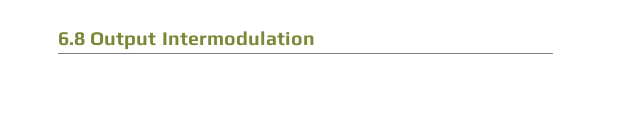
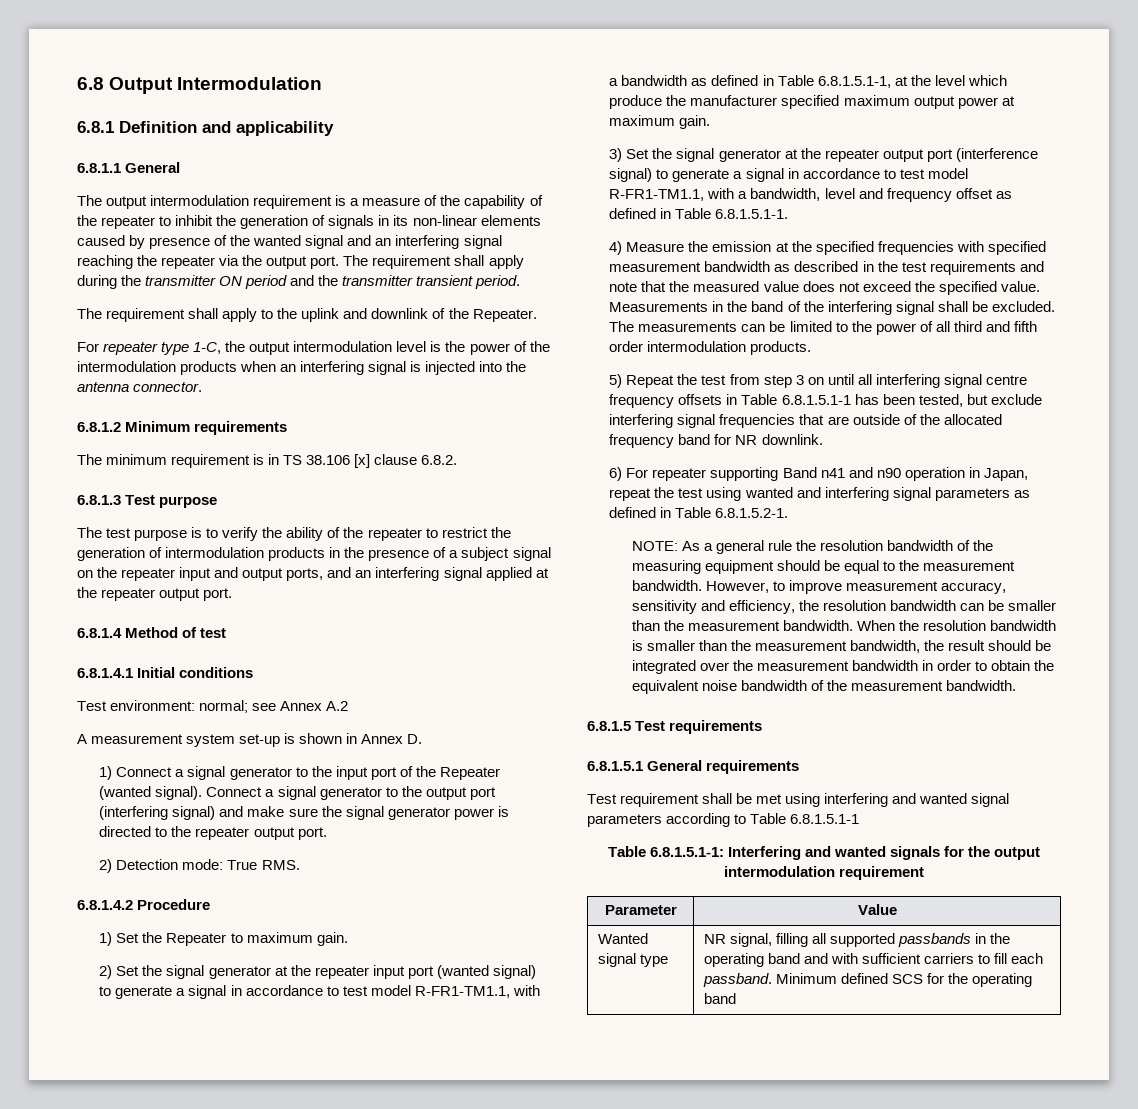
(315, 38) none -> [77,121,334,136] [77,162,181,173] [77,195,543,209] [77,215,541,229] [77,235,502,249] [77,255,524,269] [77,275,521,289] [77,308,537,322] [77,341,550,355] [77,361,527,375] [77,382,203,392] [77,421,288,435] [77,454,458,468] [77,495,218,508] [77,527,511,541] [77,547,551,561] [77,567,549,581] [77,587,233,601] [77,627,227,638] [77,667,254,678] [77,700,349,713] [77,733,423,747] [99,766,500,780] [99,786,496,800] [99,806,509,820] [99,826,327,840] [99,859,300,873] [77,899,211,910] [99,932,348,946] [99,965,536,979] [99,985,540,999] [609,75,1007,88] [609,95,1015,109] [609,115,711,129] [609,148,1038,162] [609,168,968,182] [609,188,1012,202] [609,208,789,219] [609,241,1046,255] [609,261,1044,275] [609,281,1040,295] [609,301,1055,315] [609,321,1037,335] [609,341,812,355] [609,374,1027,388] [609,394,1042,408] [609,414,1002,428] [609,434,823,448] [609,467,1028,481] [609,487,1030,501] [609,507,789,518] [631,540,994,554] [631,560,1015,574] [631,580,1006,594] [631,600,1057,614] [631,620,1056,631] [631,640,1052,653] [631,660,1055,674] [631,680,1016,694] [587,720,763,734] [587,760,800,774] [587,793,1010,807] [587,813,860,827] [607,846,1041,860] [723,866,925,880] [604,905,677,915] [857,904,897,915] [597,933,648,944] [597,953,668,967] [703,933,1011,947] [703,953,1044,967] [702,973,1033,987] [703,993,736,1004] // 6.8.1 Definition and applicability // 6.8.1.1 General // The output intermodulation requirement is a measure of the capability of the repeater to inhibit the generation of signals in its non-linear elements caused by presence of the wanted signal and an interfering signal reaching the repeater via the output port. The requirement shall apply during the transmitter ON period and the transmitter transient period. // The requirement shall apply to the uplink and downlink of the Repeater. // For repeater type 1-C, the output intermodulation level is the power of the intermodulation products when an interfering signal is injected into the antenna connector. // 6.8.1.2 Minimum requirements // The minimum requirement is in TS 38.106 [x] clause 6.8.2. // 6.8.1.3 Test purpose // The test purpose is to verify the ability of the repeater to restrict the generation of intermodulation products in the presence of a subject signal on the repeater input and output ports, and an interfering signal applied at the repeater output port. // 6.8.1.4 Method of test // 6.8.1.4.1 Initial conditions // Test environment: normal; see Annex A.2 // A measurement system set-up is shown in Annex D. // 1) Connect a signal generator to the input port of the Repeater (wanted signal). Connect a signal generator to the output port (interfering signal) and make sure the signal generator power is directed to the repeater output port. // 2) Detection mode: True RMS. // 6.8.1.4.2 Procedure // 1) Set the Repeater to maximum gain. // 2) Set the signal generator at the repeater input port (wanted signal) to generate a signal in accordance to test model R-FR1-TM1.1, with a bandwidth as defined in Table 6.8.1.5.1-1, at the level which produce the manufacturer specified maximum output power at maximum gain. // 3) Set the signal generator at the repeater output port (interference signal) to generate a signal in accordance to test model R-FR1-TM1.1, with a bandwidth, level and frequency offset as defined in Table 6.8.1.5.1-1. // 4) Measure the emission at the specified frequencies with specified measurement bandwidth as described in the test requirements and note that the measured value does not exceed the specified value. Measurements in the band of the interfering signal shall be excluded. The measurements can be limited to the power of all third and fifth order intermodulation products. // 5) Repeat the test from step 3 on until all interfering signal centre frequency offsets in Table 6.8.1.5.1-1 has been tested, but exclude interfering signal frequencies that are outside of the allocated frequency band for NR downlink. // 6) For repeater supporting Band n41 and n90 operation in Japan, repeat the test using wanted and interfering signal parameters as defined in Table 6.8.1.5.2-1. // NOTE: As a general rule the resolution bandwidth of the measuring equipment should be equal to the measurement bandwidth. However, to improve measurement accuracy, sensitivity and efficiency, the resolution bandwidth can be smaller than the measurement bandwidth. When the resolution bandwidth is smaller than the measurement bandwidth, the result should be integrated over the measurement bandwidth in order to obtain the equivalent noise bandwidth of the measurement bandwidth. // 6.8.1.5 Test requirements // 6.8.1.5.1 General requirements // Test requirement shall be met using interfering and wanted signal parameters according to Table 6.8.1.5.1-1 // Table 6.8.1.5.1-1: Interfering and wanted signals for the output intermodulation requirement // Parameter | Value // Wanted signal type | NR signal, filling all supported passbands in the operating band and with sufficient carriers to fill each passband. Minimum defined SCS for the operating band

